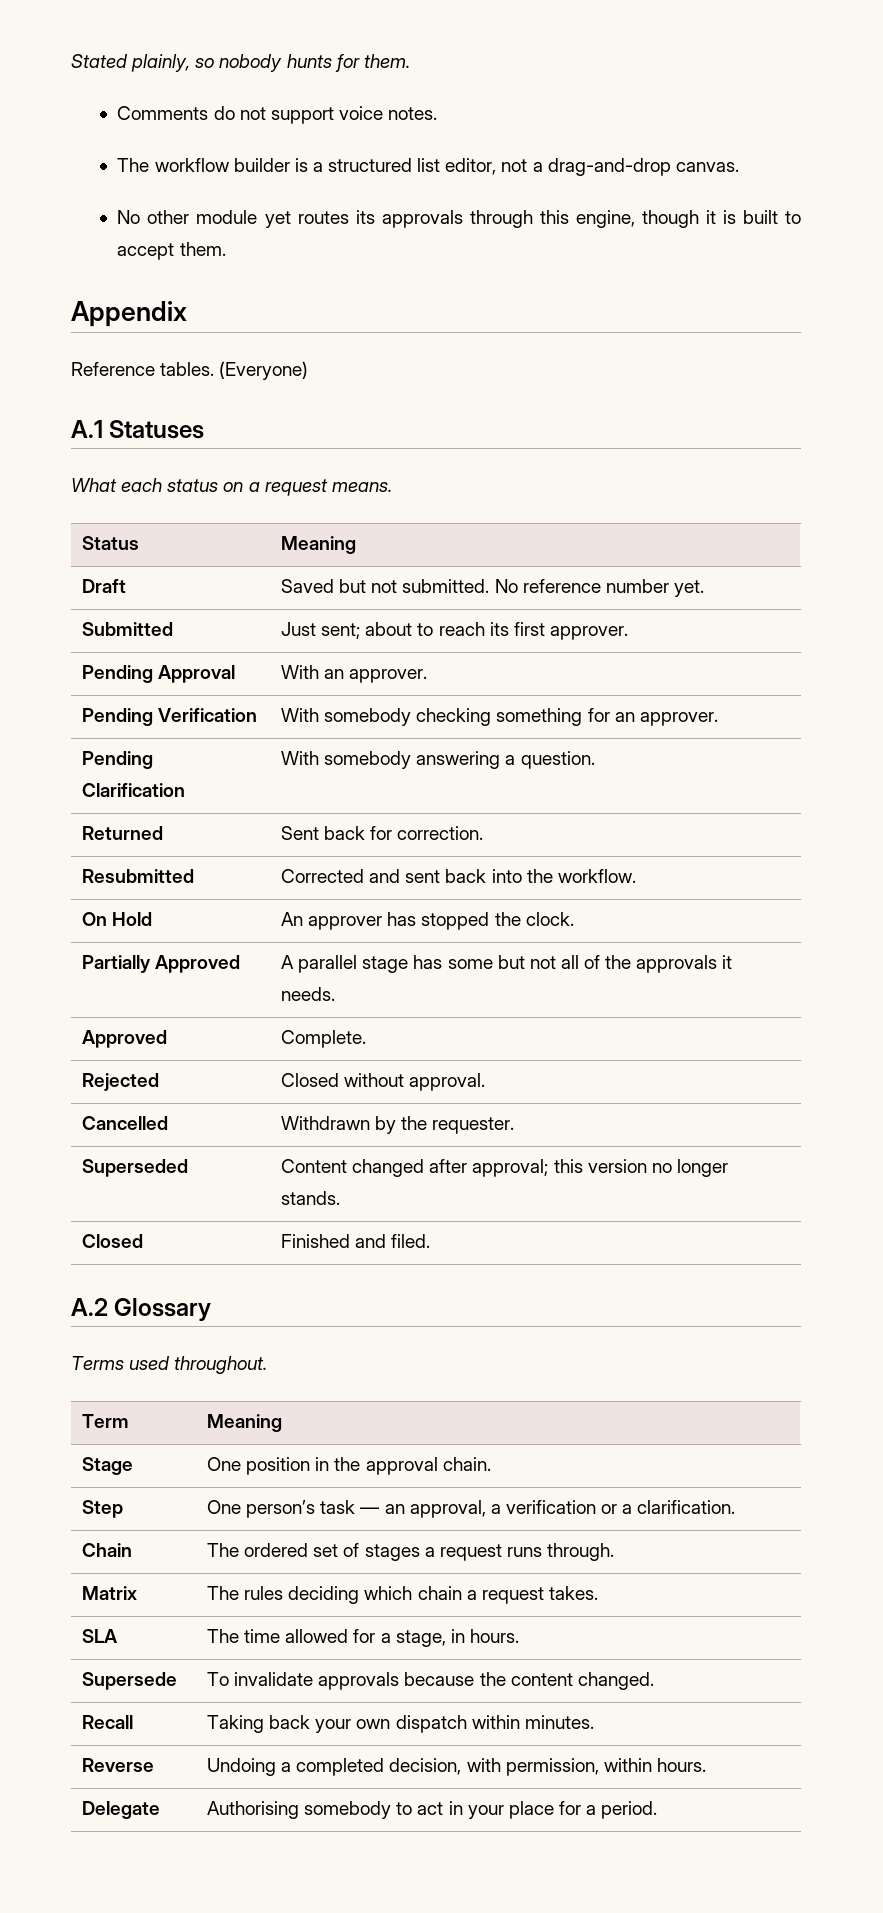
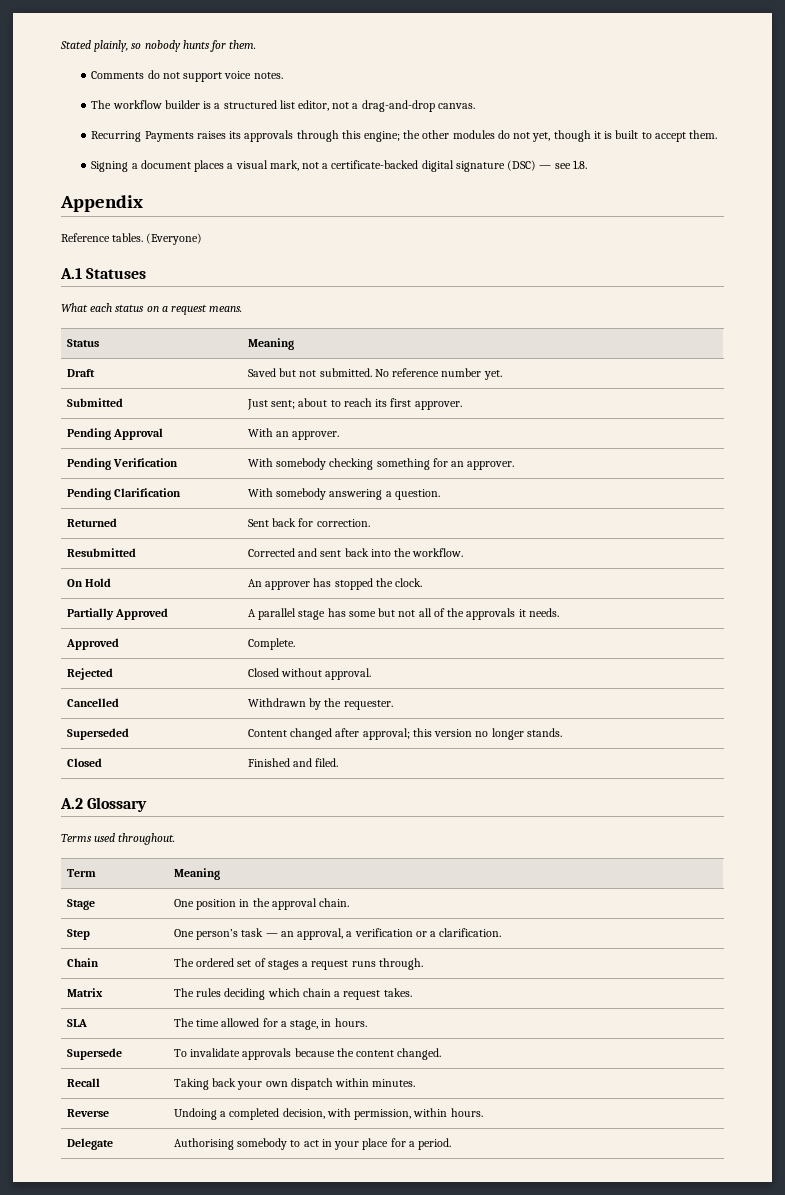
[117,210,635,228] No other module yet routes its approvals through this engine, -> [91,130,551,142] Recurring Payments raises its approvals through this engine; the other modules do not yet,
(226, 249) none -> [91,160,587,172] // Signing a document places a visual mark, not a certificate-backed digital signature (DSC) — see 1.8.

